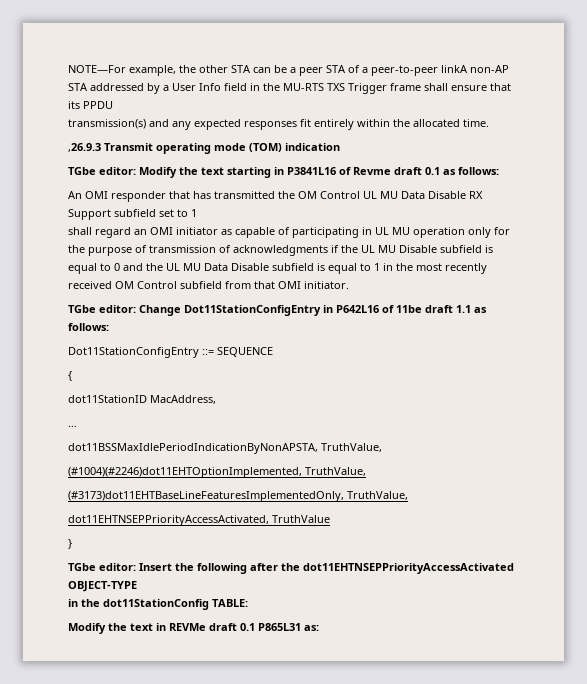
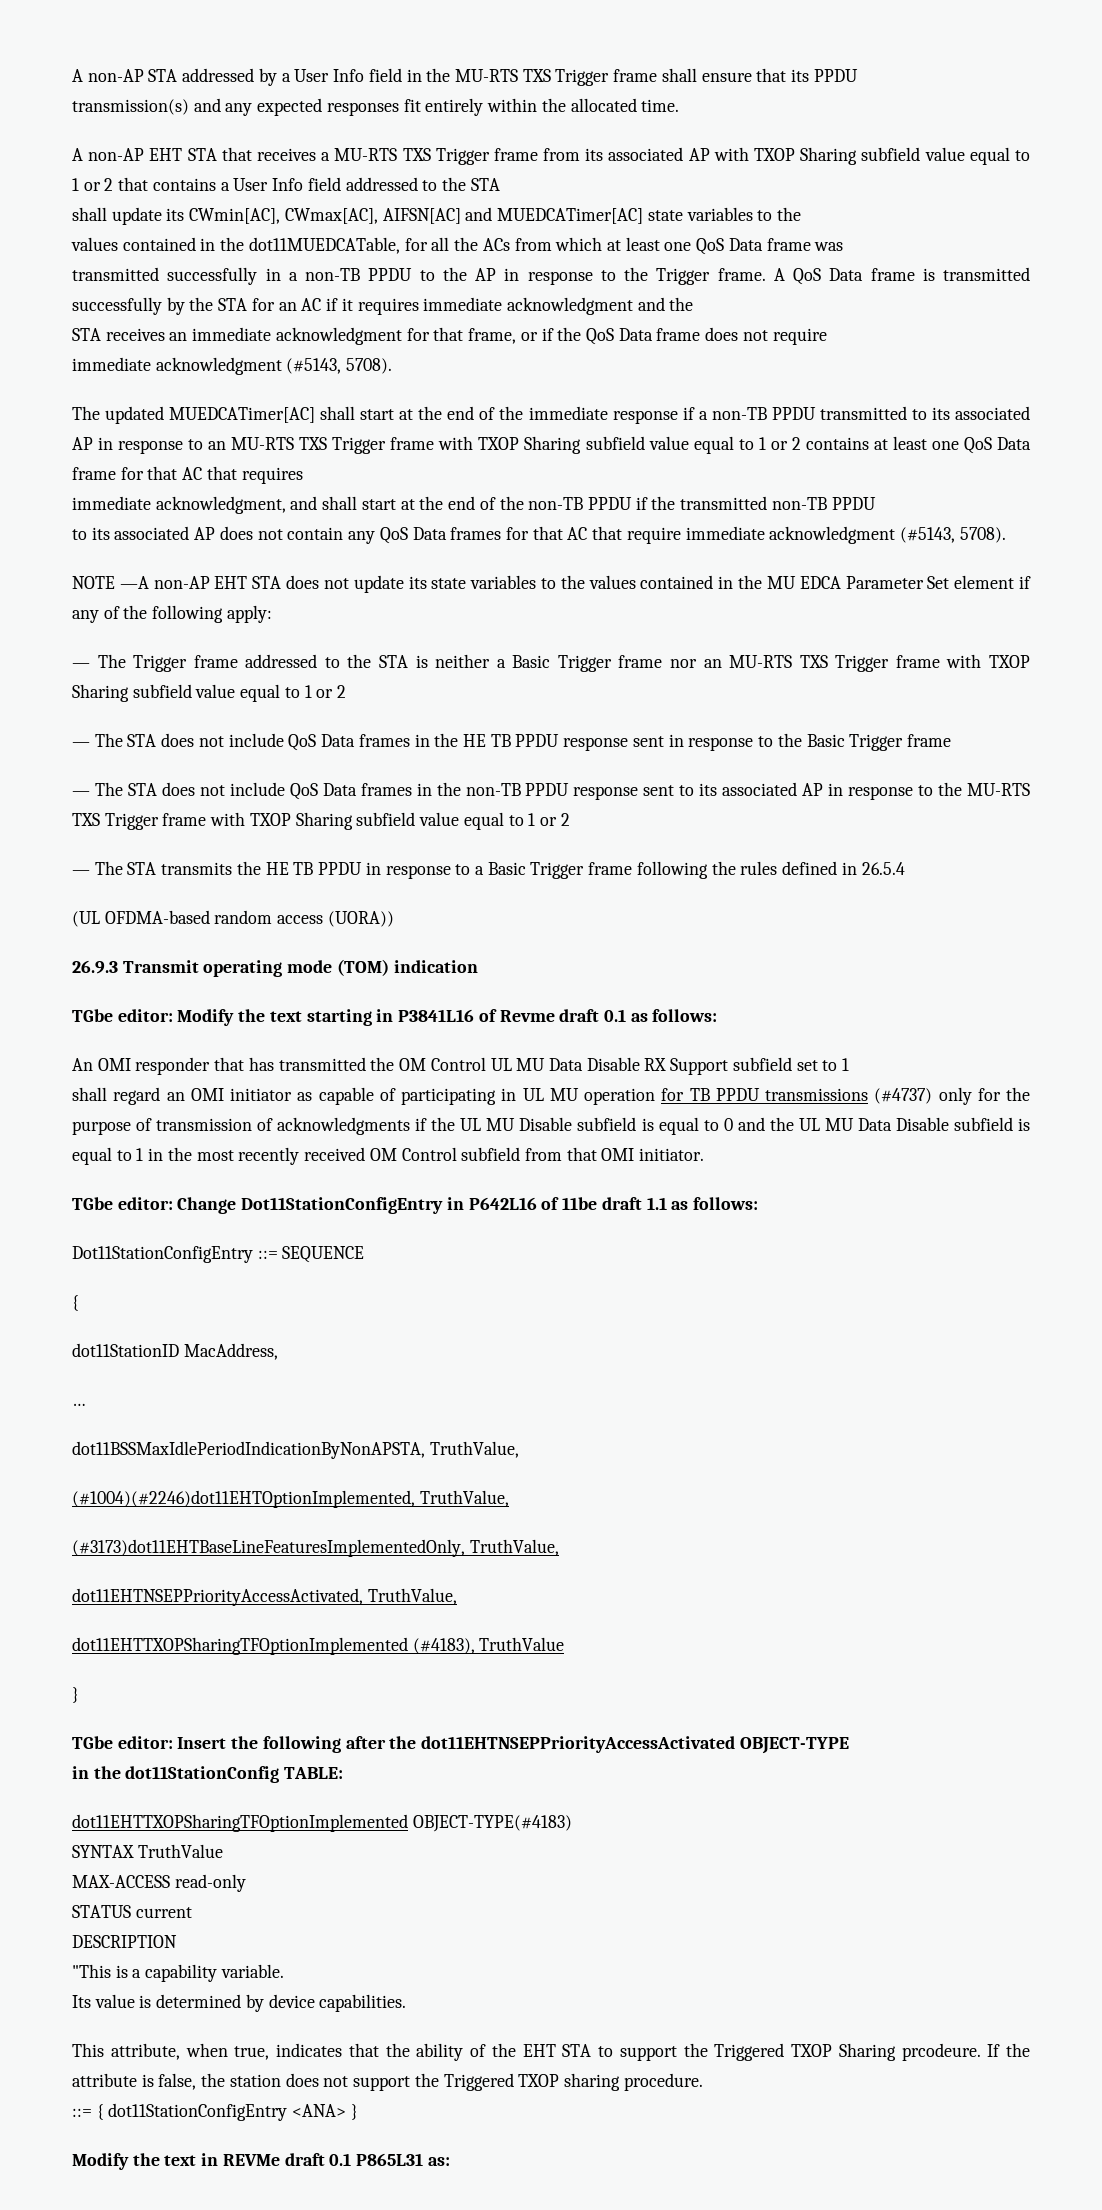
[68,65,468,76] NOTE—For example, the other STA can be a peer STA of a peer-to-peer linkA -> [72,69,83,82] A
[68,143,101,152] ,26.9.3 -> [72,147,1030,165] [72,177,500,191] [72,207,801,225] [71,237,844,255] [72,267,1030,285] [72,297,694,315] [72,327,827,345] [72,357,393,375] [72,406,1031,424] [72,436,1031,454] [72,466,303,484] [72,496,876,514] [72,526,1006,544] [72,575,1032,593] [72,605,272,623] [72,654,1030,672] [72,684,347,702] [72,733,951,751] [72,782,1031,800] [72,812,570,830] [72,861,905,879] [72,910,394,927] [72,960,118,974] A non-AP EHT STA that receives a MU-RTS TXS Trigger frame from its associated AP with TXOP Sharing subfield value equal to 1 or 2 that contains a User Info field addressed to the STA // shall update its CWmin[AC], CWmax[AC], AIFSN[AC] and MUEDCATimer[AC] state variables to the // values contained in the dot11MUEDCATable, for all the ACs from which at least one QoS Data frame was // transmitted successfully in a non-TB PPDU to the AP in response to the Trigger frame. A QoS Data frame is transmitted successfully by the STA for an AC if it requires immediate acknowledgment and the // STA receives an immediate acknowledgment for that frame, or if the QoS Data frame does not require // immediate acknowledgment (#5143, 5708). // The updated MUEDCATimer[AC] shall start at the end of the immediate response if a non-TB PPDU transmitted to its associated AP in response to an MU-RTS TXS Trigger frame with TXOP Sharing subfield value equal to 1 or 2 contains at least one QoS Data frame for that AC that requires // immediate acknowledgment, and shall start at the end of the non-TB PPDU if the transmitted non-TB PPDU // to its associated AP does not contain any QoS Data frames for that AC that require immediate acknowledgment (#5143, 5708). // NOTE —A non-AP EHT STA does not update its state variables to the values contained in the MU EDCA Parameter Set element if any of the following apply: // — The Trigger frame addressed to the STA is neither a Basic Trigger frame nor an MU-RTS TXS Trigger frame with TXOP Sharing subfield value equal to 1 or 2 // — The STA does not include QoS Data frames in the HE TB PPDU response sent in response to the Basic Trigger frame // — The STA does not include QoS Data frames in the non-TB PPDU response sent to its associated AP in response to the MU-RTS TXS Trigger frame with TXOP Sharing subfield value equal to 1 or 2 // — The STA transmits the HE TB PPDU in response to a Basic Trigger frame following the rules defined in 26.5.4 // (UL OFDMA-based random access (UORA)) // 26.9.3
(465, 232) none -> [661,1088,933,1104] for TB PPDU transmissions (#4737)
(269, 520) none -> [367,1588,457,1605] [72,1637,475,1655] TruthValue, // dot11EHTTXOPSharingTFOptionImplemented (#4183),
(248, 603) none -> [72,1814,572,1832] [72,1844,223,1858] [72,1874,246,1892] [72,1905,192,1918] [72,1935,177,1948] [72,1964,284,1982] [72,1994,407,2012] [72,2043,1030,2061] [72,2073,703,2091] [72,2103,358,2121] // dot11EHTTXOPSharingTFOptionImplemented OBJECT-TYPE(#4183) // SYNTAX TruthValue // MAX-ACCESS read-only // STATUS current // DESCRIPTION // "This is a capability variable. // Its value is determined by device capabilities. // This attribute, when true, indicates that the ability of the EHT STA to support the Triggered TXOP Sharing prcodeure. If the attribute is false, the station does not support the Triggered TXOP sharing procedure. // ::= { dot11StationConfigEntry <ANA> }

